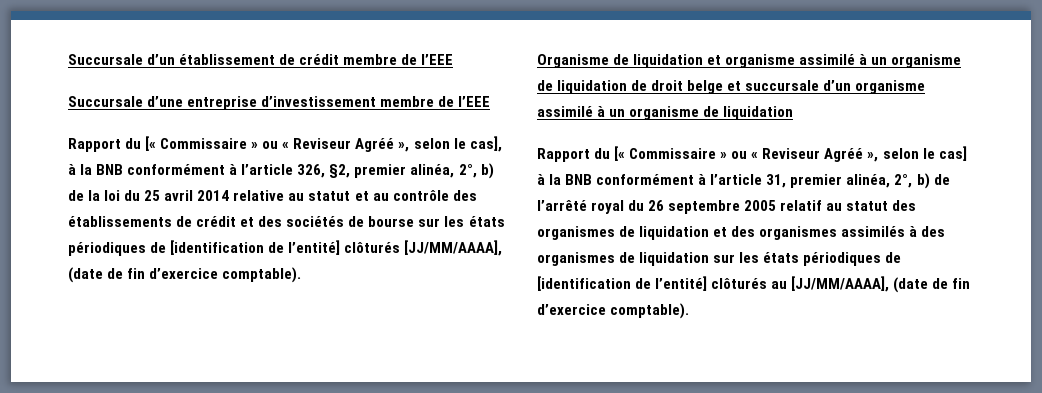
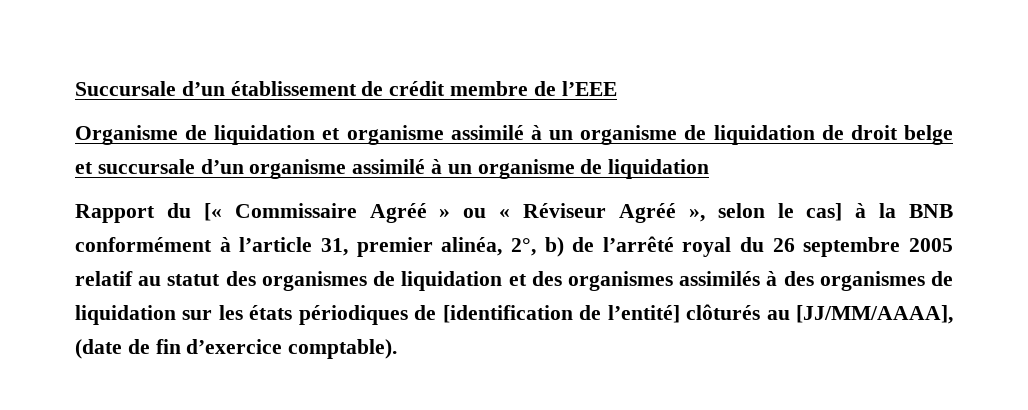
[68,96,491,110] [68,136,502,152] [68,163,494,179] [68,190,477,201] [68,216,505,227] [68,240,503,256] [68,267,302,283] // Succursale d’une entreprise d’investissement membre de l’EEE // Rapport du [« Commissaire » ou « Reviseur Agréé », selon le cas], à la BNB conformément à l’article 326, §2, premier alinéa, 2°, b) de la loi du 25 avril 2014 relative au statut et au contrôle des établissements de crédit et des sociétés de bourse sur les états périodiques de [identification de l’entité] clôturés [JJ/MM/AAAA], (date de fin d’exercice comptable). -> (617, 88) none
[720,148,821,159] » ou « Reviseur -> [369,203,606,223] Agréé » ou « Réviseur

